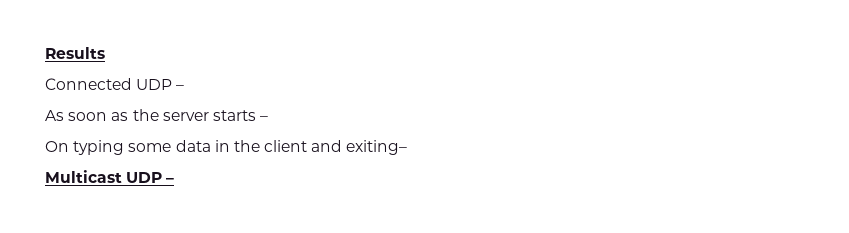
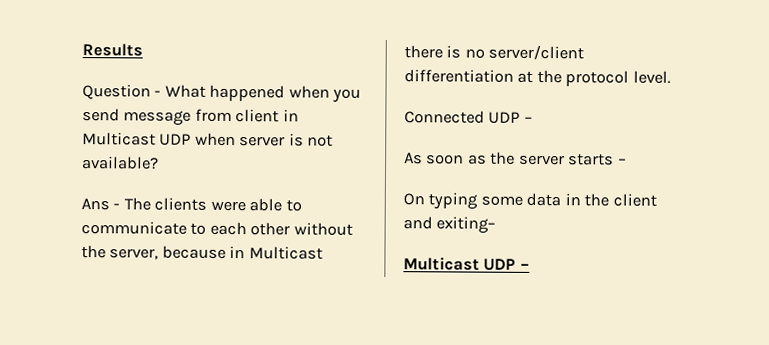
(105, 53) none -> [82,84,362,103] [82,108,299,126] [82,132,334,147] [82,156,159,170] [81,197,302,212] [81,221,353,236] [81,245,323,260] [404,44,585,61] [404,69,671,87] // Question - What happened when you send message from client in Multicast UDP when server is not available? // Ans - The clients were able to communicate to each other without the server, because in Multicast there is no server/client differentiation at the protocol level.

